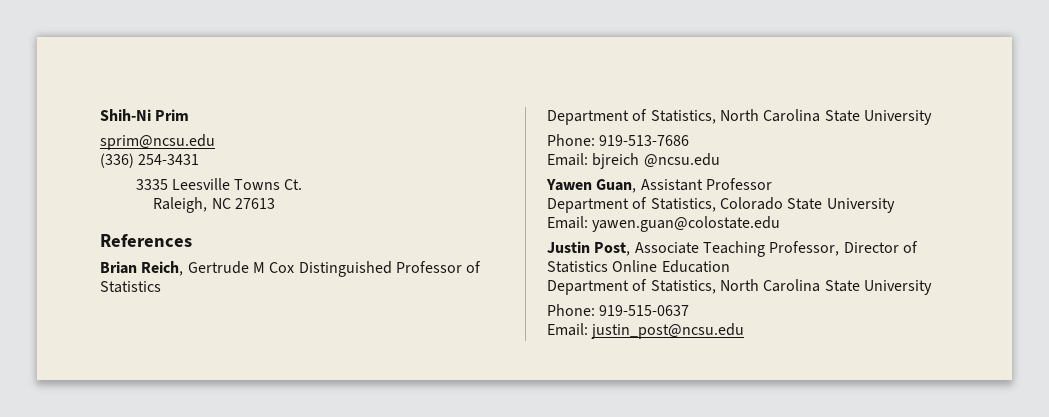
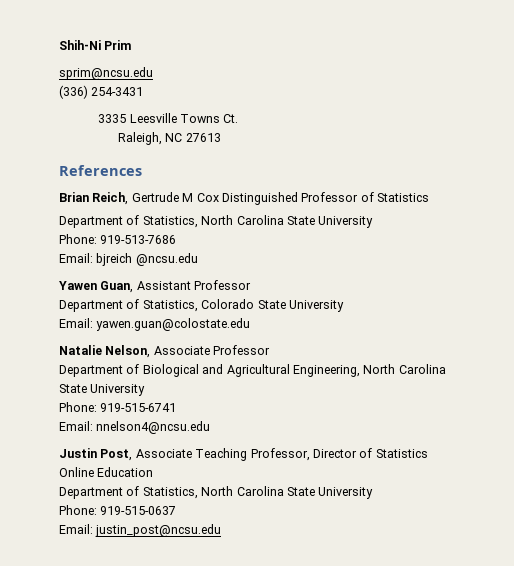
(781, 224) none -> [59,345,271,358] [59,364,446,377] [59,384,146,396] [59,402,177,412] [59,421,211,434] // Natalie Nelson, Associate Professor // Department of Biological and Agricultural Engineering, North Carolina State University // Phone: 919-515-6741 // Email: nnelson4@ncsu.edu

